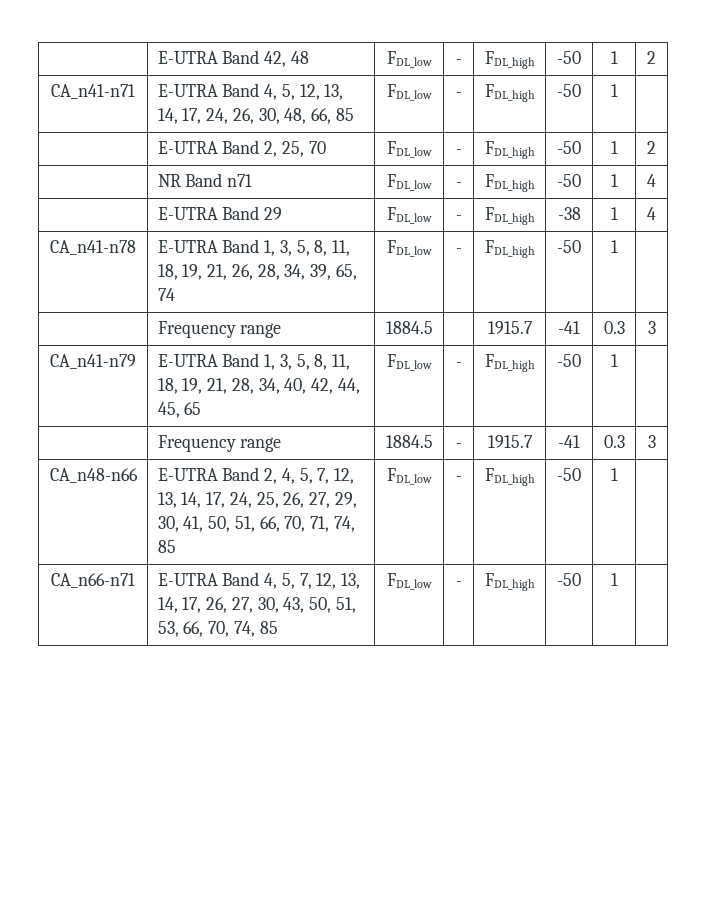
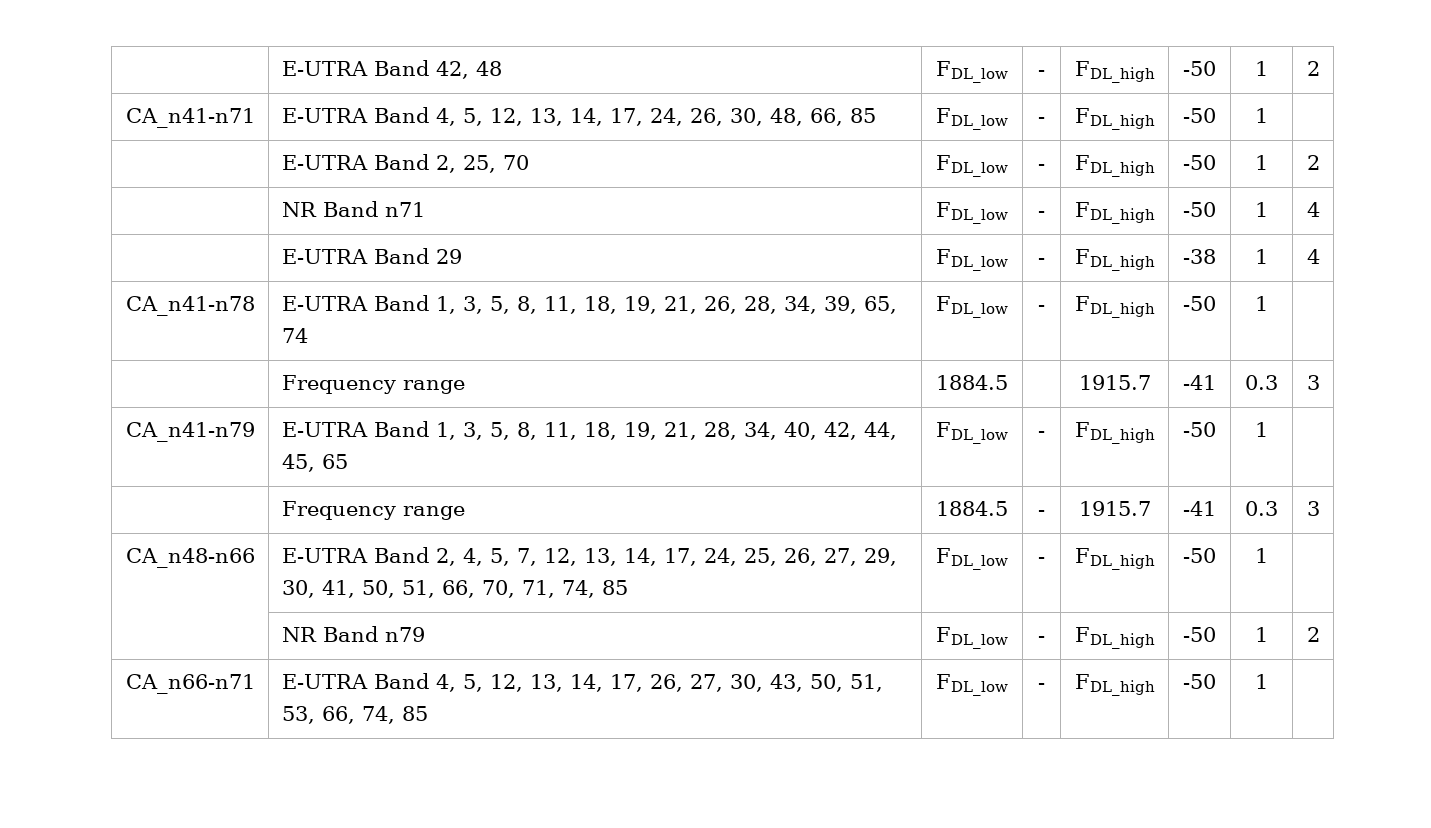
(618, 474) none -> [281,626,425,642] [936,627,1008,649] [1038,636,1045,642] [1074,627,1155,649] [1183,627,1216,642] [1255,627,1268,642] [1306,627,1320,642] // | NR Band n79 | FDL_low | - | FDL_high | -50 | 1 | 2
[299,573,312,589] 7, -> (483, 683) none
[208,621,230,637] 70, -> (355, 715) none

